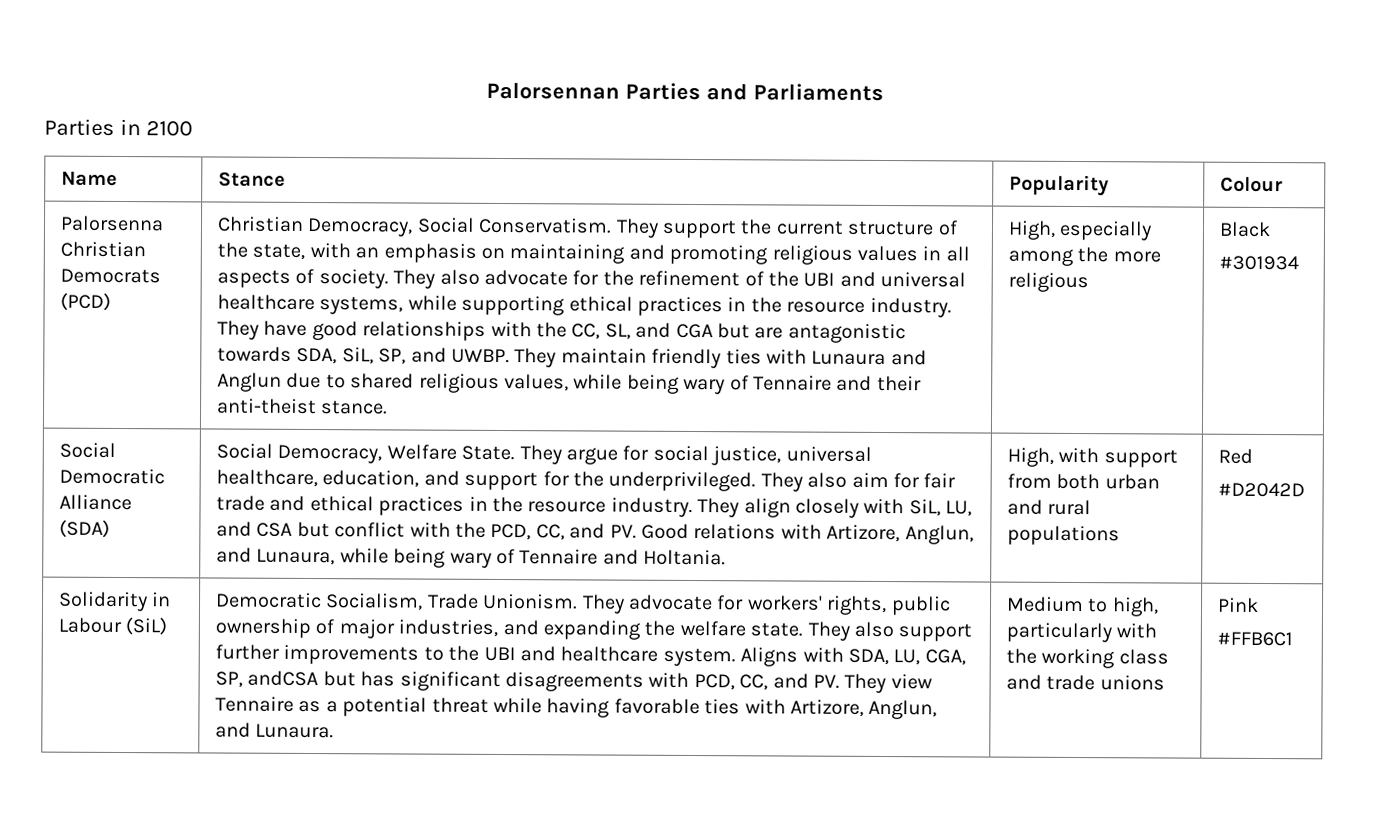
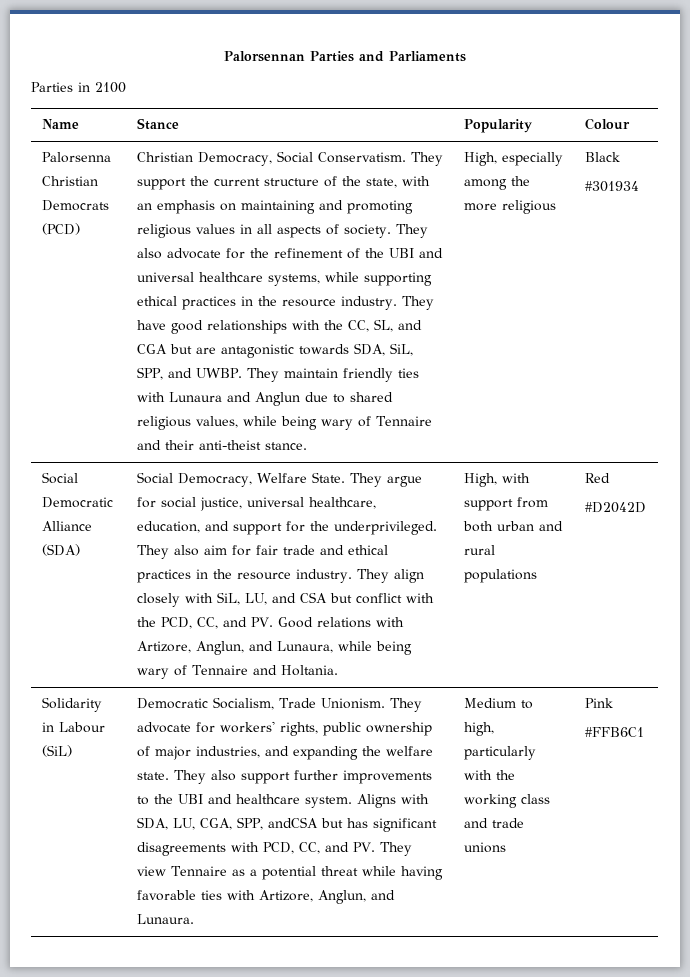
[378,348,407,365] SP, -> [136,367,163,380] SPP,
[214,671,243,688] SP, -> [236,817,263,830] SPP,

